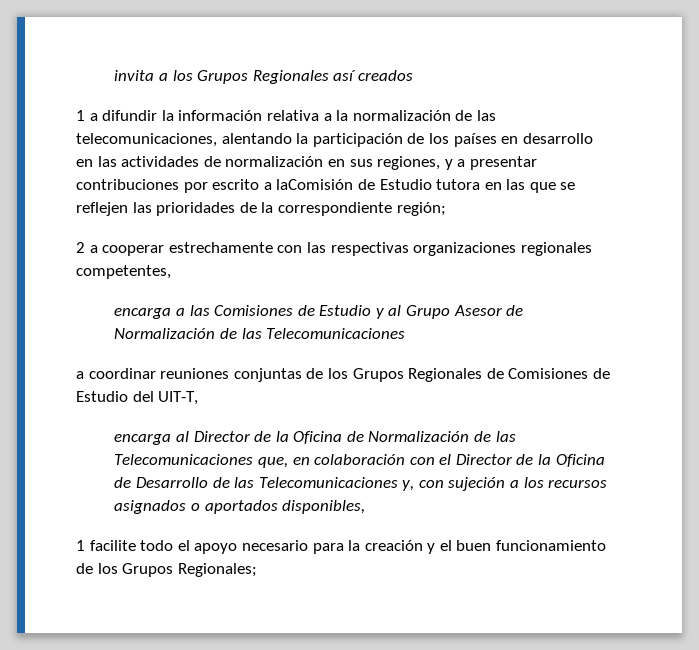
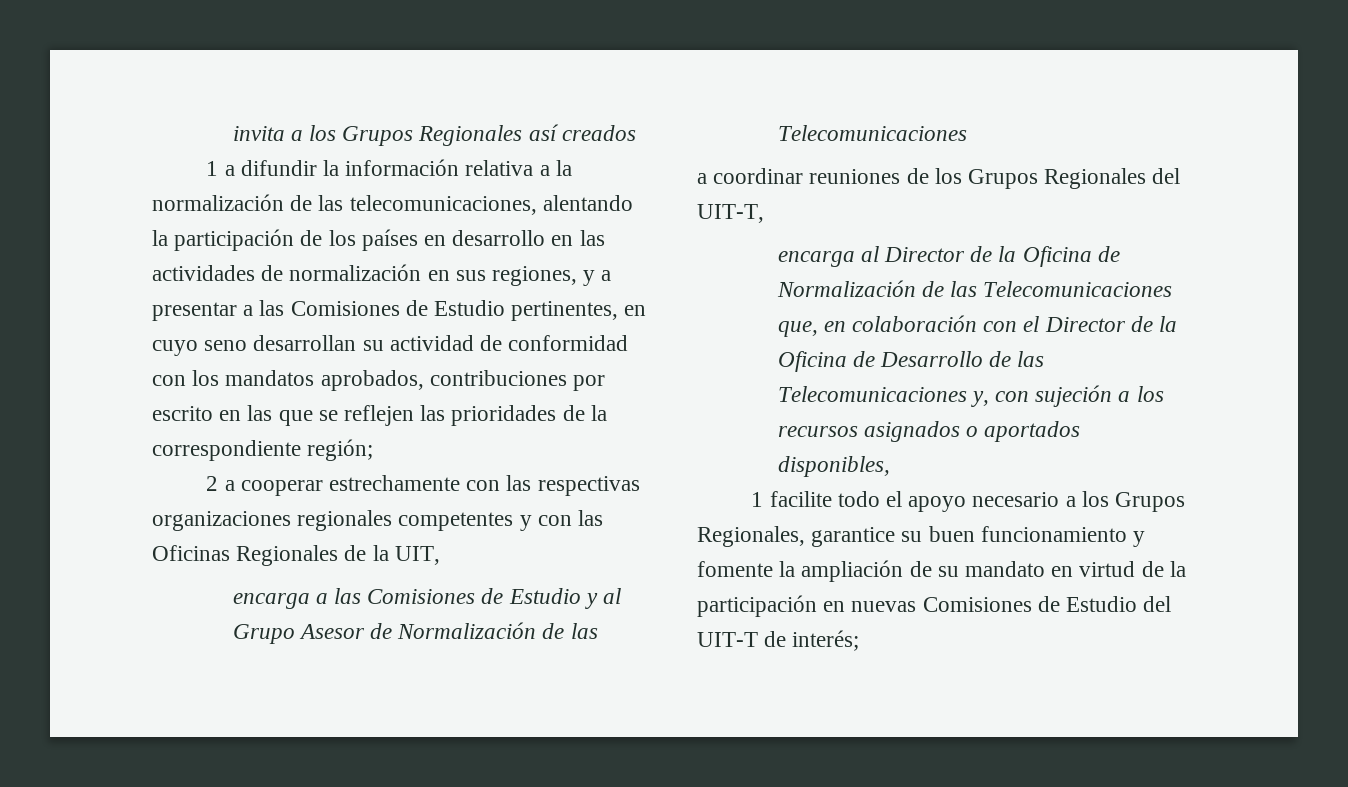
[76,179,481,193] contribuciones por escrito a laComisión de Estudio tutora -> [243,300,647,321] [152,335,629,356] [152,370,606,391] [152,406,213,421] a las Comisiones de Estudio pertinentes, en cuyo seno desarrollan su actividad de conformidad con los mandatos aprobados, contribuciones por escrito
[76,265,171,279] competentes, -> [398,510,604,531] [152,545,440,566] competentes y con las Oficinas Regionales de la UIT,
[233,368,302,382] conjuntas -> (901, 176) none
[486,368,610,379] [76,391,128,402] de Comisiones de Estudio -> (1147, 178) none
[312,540,607,554] [76,563,257,577] para la creación y el buen funcionamiento de los Grupos Regionales; -> [1065,491,1186,512] [697,526,1146,547] [697,560,1186,582] [697,595,1172,617] [697,630,860,651] a los Grupos Regionales, garantice su buen funcionamiento y fomente la ampliación de su mandato en virtud de la participación en nuevas Comisiones de Estudio del UIT-T de interés;

